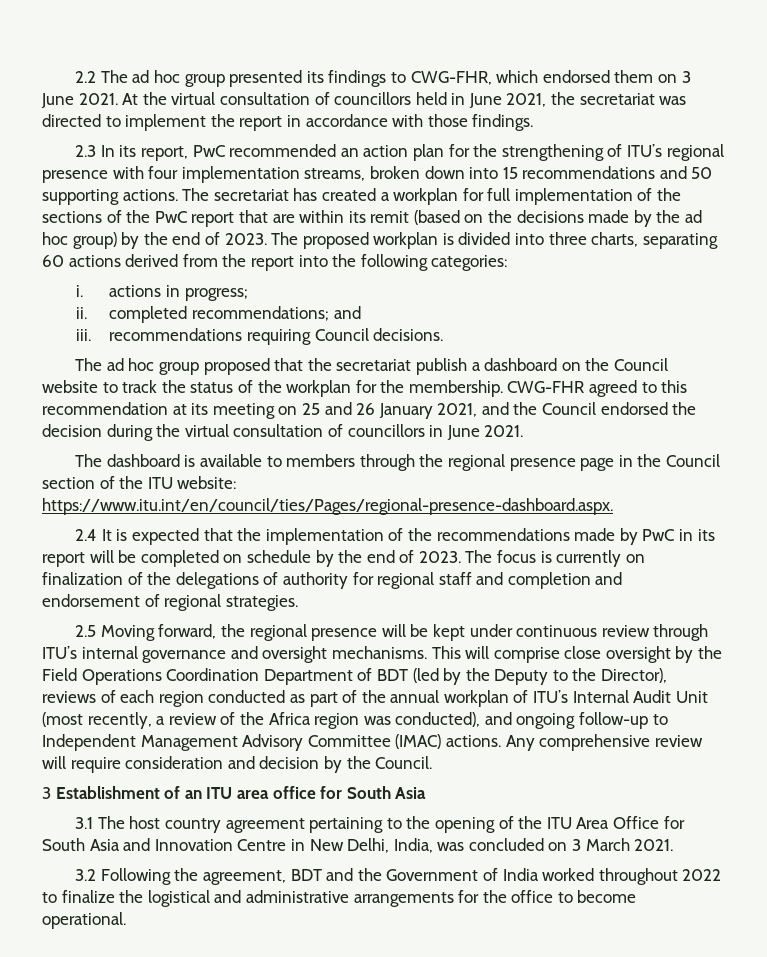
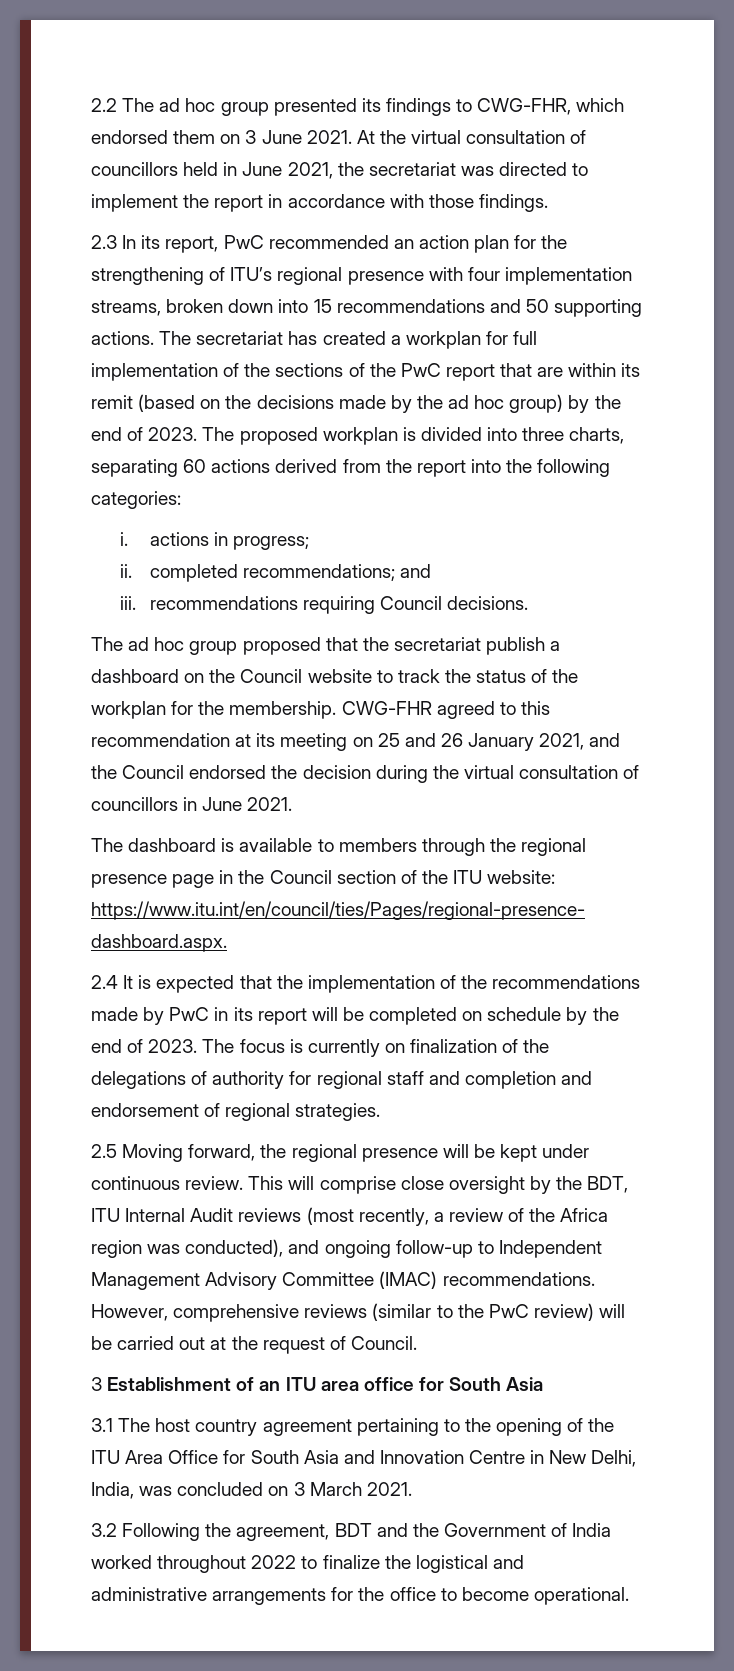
[601,624,709,641] [42,646,427,663] review through ITU’s internal governance and oversight mechanisms. -> [185,1176,244,1190] review.
[42,668,668,685] [42,690,569,707] Field Operations Coordination Department of BDT (led by the Deputy to the Director), reviews of each region conducted as part of the annual workplan of ITU’s -> [587,1176,629,1193] [91,1208,120,1222] BDT, ITU
[675,691,708,703] Unit -> [238,1208,302,1222] reviews
[445,734,703,751] [42,756,371,773] actions. Any comprehensive review will require consideration and decision by the -> [442,1272,595,1286] [91,1303,626,1322] [91,1336,346,1354] recommendations. However, comprehensive reviews (similar to the PwC review) will be carried out at the request of

